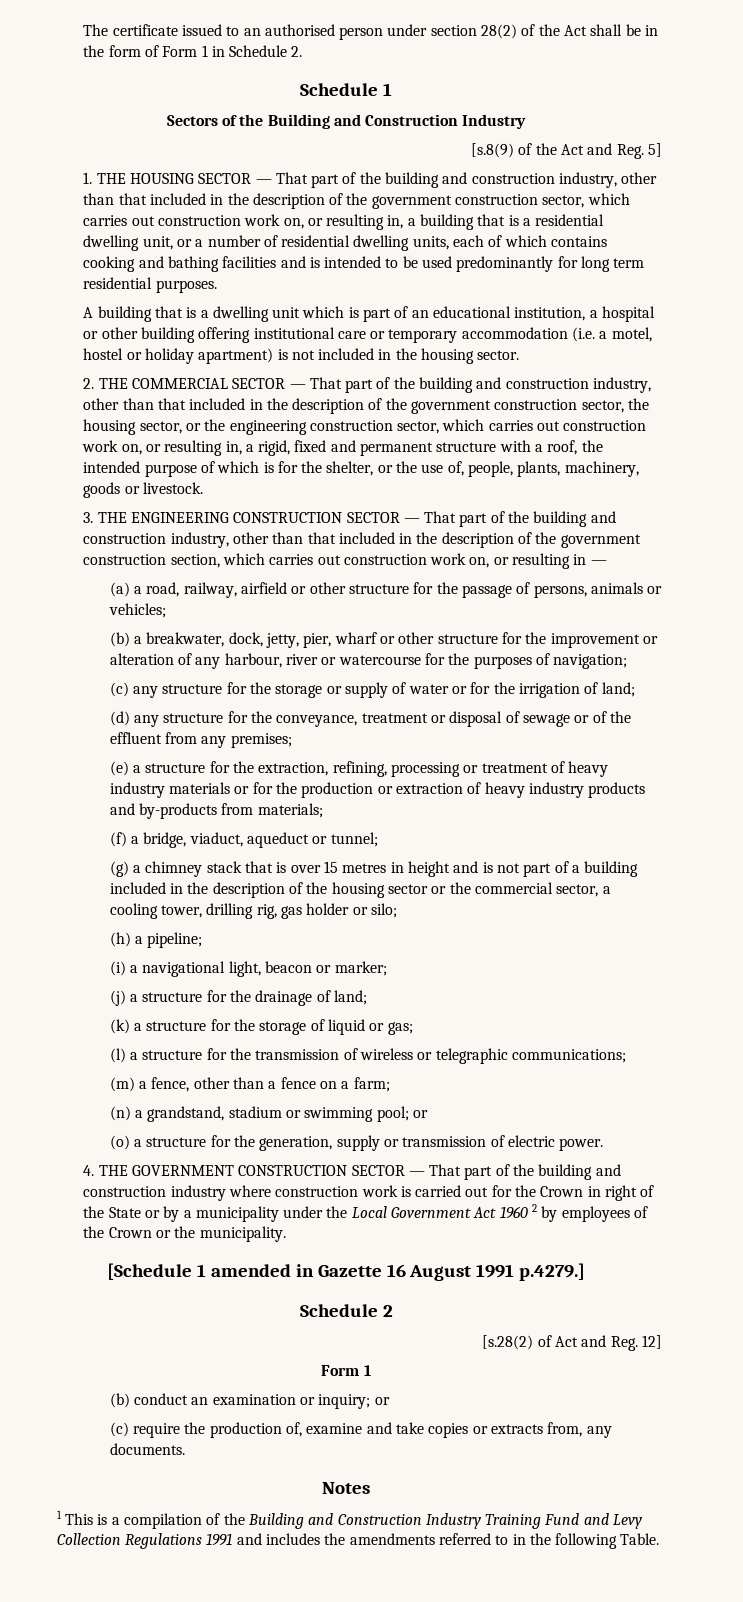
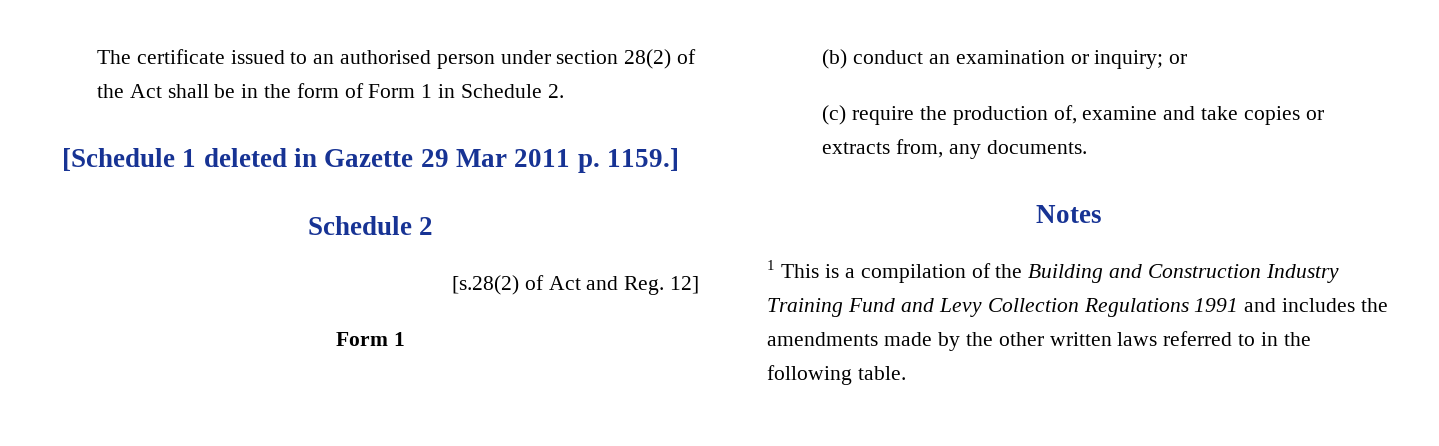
[300,83,392,96] [166,114,527,129] [471,143,663,159] [83,172,658,188] [83,193,630,209] [83,214,605,230] [83,235,608,251] [83,256,645,272] [83,277,217,293] [83,306,656,322] [83,327,652,343] [83,348,520,364] [83,377,652,393] [83,398,650,414] [83,419,647,435] [82,440,603,456] [83,461,639,477] [83,482,203,498] [83,511,616,527] [83,532,641,548] [83,553,607,569] [109,582,663,598] [108,603,166,618] [109,632,659,648] [109,653,628,669] [109,682,635,698] [109,711,632,727] [109,732,292,748] [109,761,609,777] [109,782,646,798] [109,803,323,819] [109,832,378,848] [109,861,639,877] [109,882,611,898] [109,903,398,919] [109,932,203,948] [109,961,387,977] [109,990,368,1006] [109,1019,413,1035] [109,1048,627,1064] [109,1077,390,1092] [109,1106,429,1122] [109,1135,604,1151] [83,1164,621,1180] [83,1185,655,1201] [83,1204,649,1222] [83,1226,286,1242] // Schedule 1 // Sectors of the Building and Construction Industry // [s.8(9) of the Act and Reg. 5] // 1. THE HOUSING SECTOR — That part of the building and construction industry, other than that included in the description of the government construction sector, which carries out construction work on, or resulting in, a building that is a residential dwelling unit, or a number of residential dwelling units, each of which contains cooking and bathing facilities and is intended to be used predominantly for long term residential purposes. // A building that is a dwelling unit which is part of an educational institution, a hospital or other building offering institutional care or temporary accommodation (i.e. a motel, hostel or holiday apartment) is not included in the housing sector. // 2. THE COMMERCIAL SECTOR — That part of the building and construction industry, other than that included in the description of the government construction sector, the housing sector, or the engineering construction sector, which carries out construction work on, or resulting in, a rigid, fixed and permanent structure with a roof, the intended purpose of which is for the shelter, or the use of, people, plants, machinery, goods or livestock. // 3. THE ENGINEERING CONSTRUCTION SECTOR — That part of the building and construction industry, other than that included in the description of the government construction section, which carries out construction work on, or resulting in — // (a) a road, railway, airfield or other structure for the passage of persons, animals or vehicles; // (b) a breakwater, dock, jetty, pier, wharf or other structure for the improvement or alteration of any harbour, river or watercourse for the purposes of navigation; // (c) any structure for the storage or supply of water or for the irrigation of land; // (d) any structure for the conveyance, treatment or disposal of sewage or of the effluent from any premises; // (e) a structure for the extraction, refining, processing or treatment of heavy industry materials or for the production or extraction of heavy industry products and by-products from materials; // (f) a bridge, viaduct, aqueduct or tunnel; // (g) a chimney stack that is over 15 metres in height and is not part of a building included in the description of the housing sector or the commercial sector, a cooling tower, drilling rig, gas holder or silo; // (h) a pipeline; // (i) a navigational light, beacon or marker; // (j) a structure for the drainage of land; // (k) a structure for the storage of liquid or gas; // (l) a structure for the transmission of wireless or telegraphic communications; // (m) a fence, other than a fence on a farm; // (n) a grandstand, stadium or swimming pool; or // (o) a structure for the generation, supply or transmission of electric power. // 4. THE GOVERNMENT CONSTRUCTION SECTOR — That part of the building and construction industry where construction work is carried out for the Crown in right of the State or by a municipality under the Local Government Act 1960 2 by employees of the Crown or the municipality. -> (564, 91) none
[210,1264,291,1277] amended -> [203,148,287,167] deleted
[386,1263,586,1281] 16 August 1991 p.4279.] -> [420,148,679,173] 29 Mar 2011 p. 1159.]
(435, 1539) none -> [884,332,1158,351] made by the other written laws
[620,1533,660,1545] Table. -> [858,366,907,380] table.

